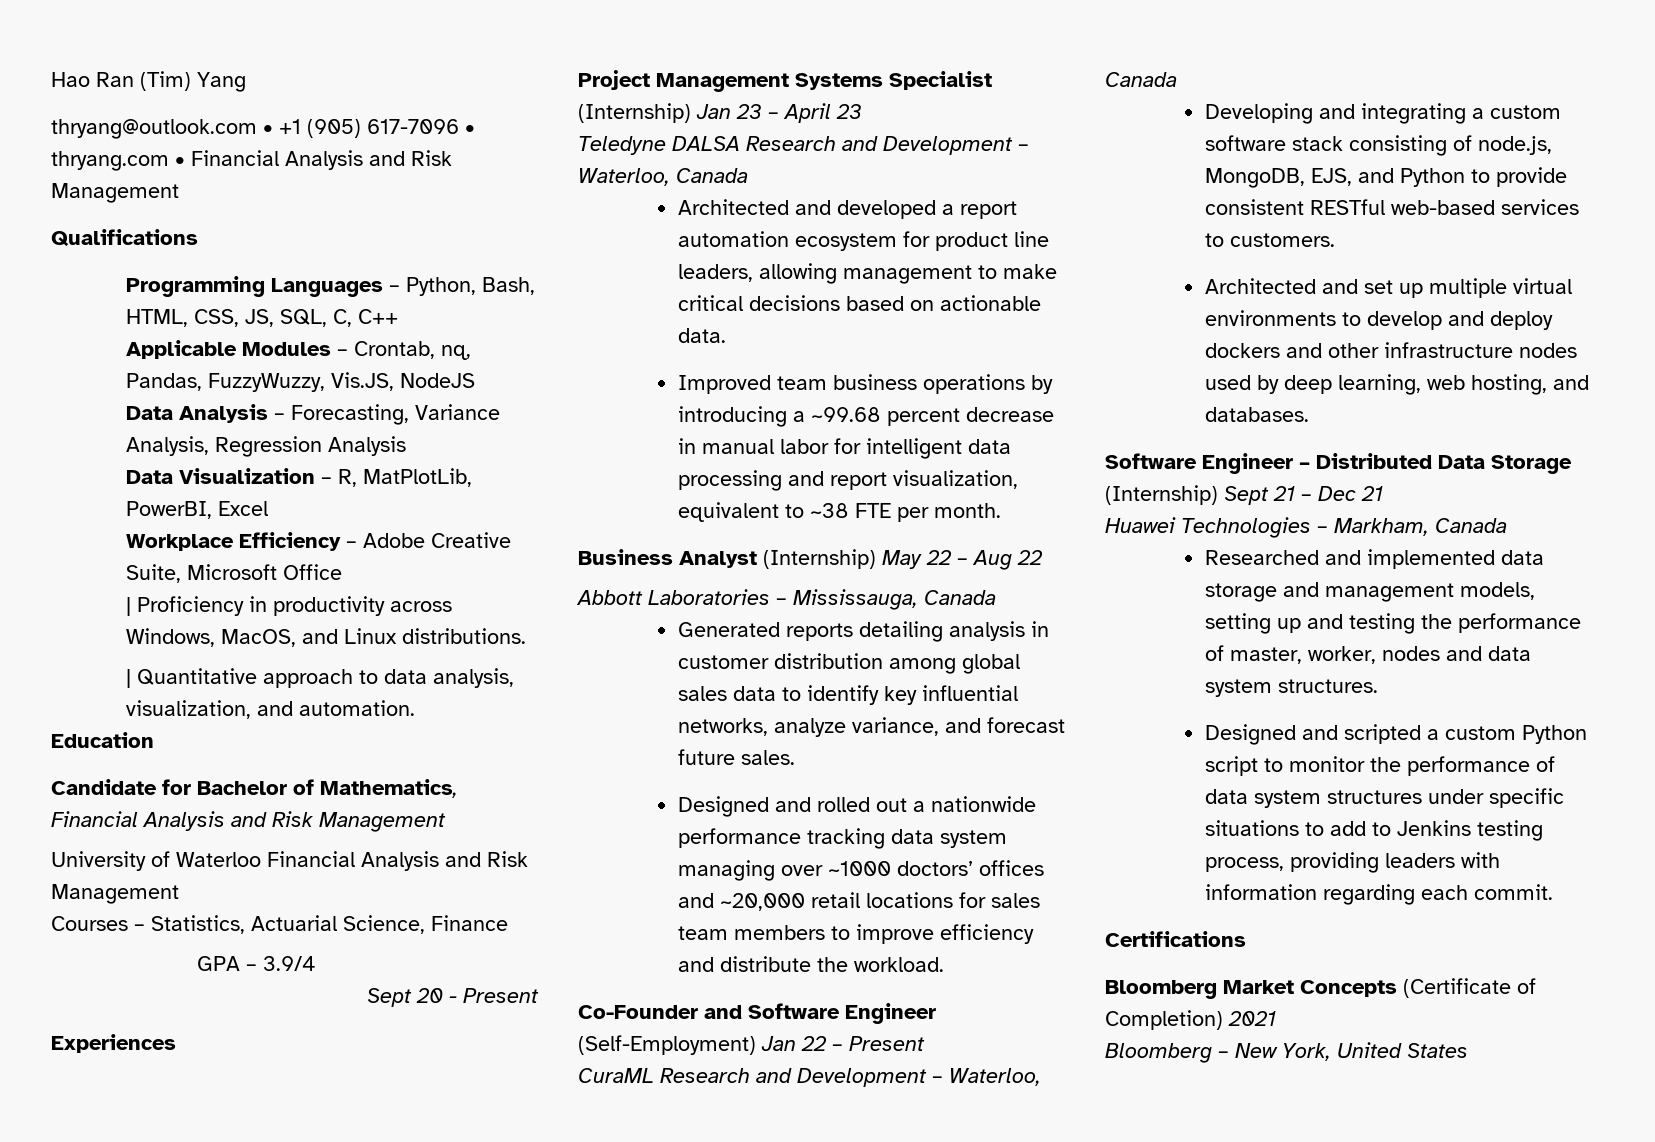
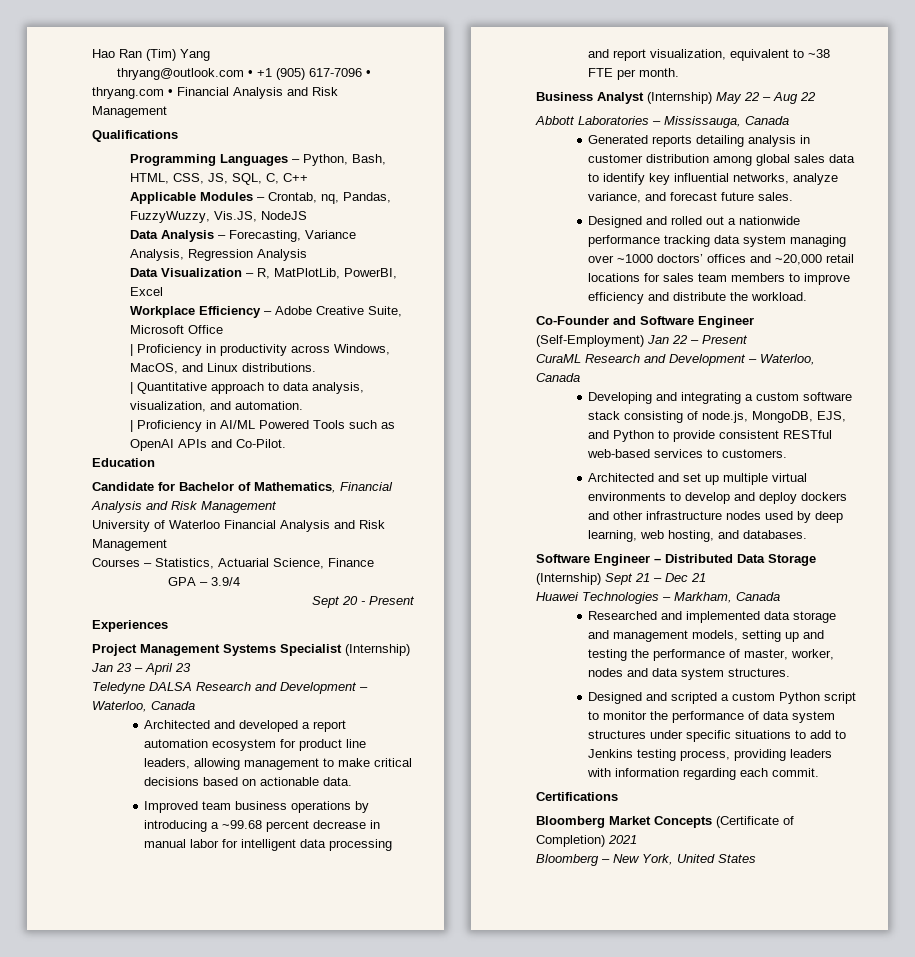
(416, 708) none -> [130,420,396,432] [130,439,287,451] // | Proficiency in AI/ML Powered Tools such as OpenAI APIs and Co-Pilot.

